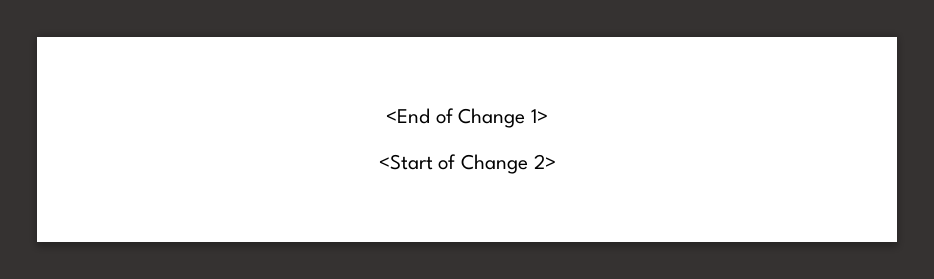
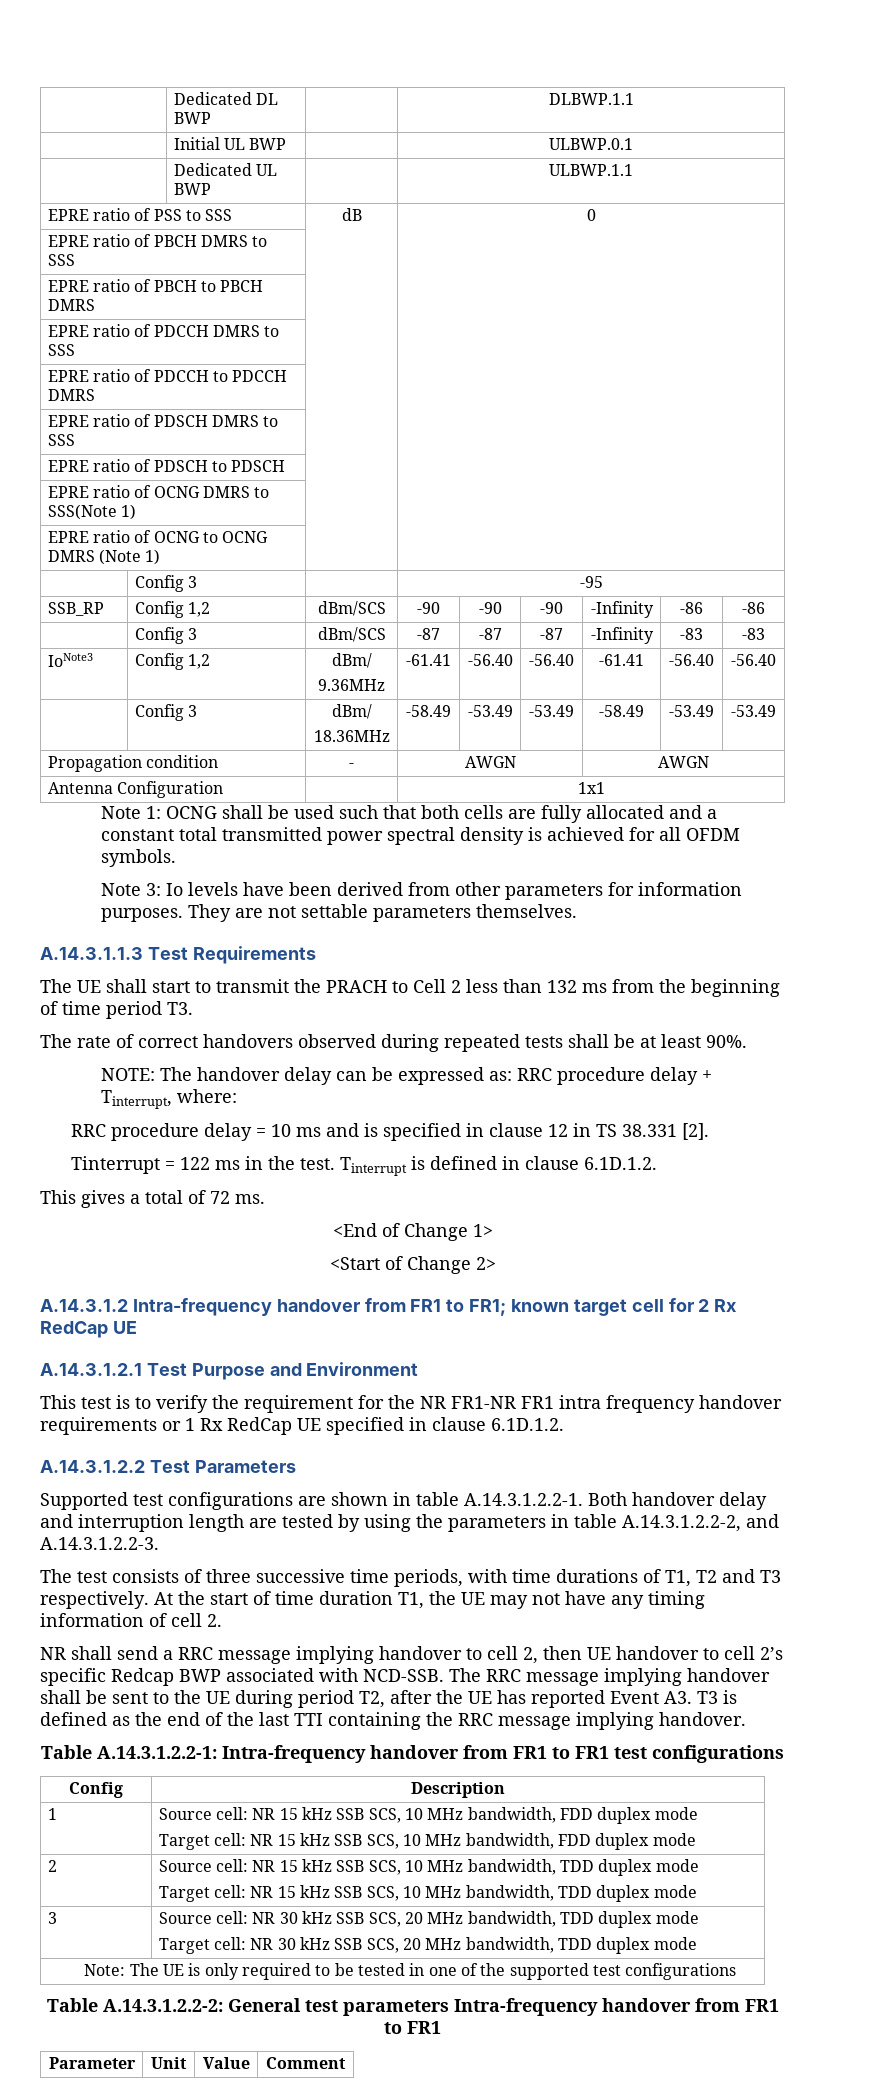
(385, 116) none -> [173,92,279,105] [173,112,211,124] [548,93,634,105] [173,137,287,150] [549,138,633,150] [173,163,278,176] [173,183,211,195] [549,164,633,176] [47,208,233,221] [341,208,362,221] [586,209,596,221] [47,234,268,247] [47,254,75,266] [47,279,264,292] [47,299,95,311] [47,324,280,337] [47,344,75,356] [47,369,288,382] [47,389,95,401] [47,414,279,427] [47,434,75,446] [47,459,286,472] [47,485,270,498] [47,504,137,520] [47,530,269,543] [47,549,161,565] [134,575,198,592] [579,576,603,588] [47,602,104,616] [134,601,211,618] [317,601,386,616] [417,602,440,614] [478,602,502,614] [540,602,563,614] [590,601,654,618] [680,602,703,614] [742,602,765,614] [134,627,198,644] [317,627,386,642] [417,628,440,640] [478,628,502,640] [540,628,563,640] [590,627,654,644] [680,628,703,640] [742,628,765,640] [47,653,93,667] [134,653,211,670] [331,653,372,668] [318,679,385,691] [406,654,451,666] [467,654,513,666] [529,654,574,666] [599,654,644,666] [669,654,714,666] [731,654,776,666] [134,704,198,721] [331,704,372,719] [313,730,390,742] [406,705,451,717] [467,705,513,717] [529,705,574,717] [599,705,644,717] [669,705,714,717] [731,705,776,717] [47,755,219,772] [349,763,354,768] [464,756,516,768] [658,756,709,768] [47,781,224,798] [577,782,605,794] [101,805,718,823] [101,827,741,845] [101,849,177,867] [101,882,743,900] [101,904,578,922] [40,946,316,964] [40,979,780,997] [40,1001,193,1019] [40,1034,747,1052] [101,1067,713,1085] [101,1089,238,1109] [70,1123,709,1141] [70,1156,657,1176] [40,1190,265,1208] | Dedicated DL BWP | | DLBWP.1.1 // | Initial UL BWP | | ULBWP.0.1 // | Dedicated UL BWP | | ULBWP.1.1 // EPRE ratio of PSS to SSS | dB | 0 // EPRE ratio of PBCH DMRS to SSS | | // EPRE ratio of PBCH to PBCH DMRS | | // EPRE ratio of PDCCH DMRS to SSS | | // EPRE ratio of PDCCH to PDCCH DMRS | | // EPRE ratio of PDSCH DMRS to SSS | | // EPRE ratio of PDSCH to PDSCH | | // EPRE ratio of OCNG DMRS to SSS(Note 1) | | // EPRE ratio of OCNG to OCNG DMRS (Note 1) | | // | Config 3 | | -95 // SSB_RP | Config 1,2 | dBm/SCS | -90 | -90 | -90 | -Infinity | -86 | -86 // | Config 3 | dBm/SCS | -87 | -87 | -87 | -Infinity | -83 | -83 // IoNote3 | Config 1,2 | dBm/ // 9.36MHz | -61.41 | -56.40 | -56.40 | -61.41 | -56.40 | -56.40 // | Config 3 | dBm/ // 18.36MHz | -58.49 | -53.49 | -53.49 | -58.49 | -53.49 | -53.49 // Propagation condition | - | AWGN | AWGN // Antenna Configuration | | 1x1 // Note 1: OCNG shall be used such that both cells are fully allocated and a constant total transmitted power spectral density is achieved for all OFDM symbols. // Note 3: Io levels have been derived from other parameters for information purposes. They are not settable parameters themselves. // A.14.3.1.1.3 Test Requirements // The UE shall start to transmit the PRACH to Cell 2 less than 132 ms from the beginning of time period T3. // The rate of correct handovers observed during repeated tests shall be at least 90%. // NOTE: The handover delay can be expressed as: RRC procedure delay + Tinterrupt, where: // RRC procedure delay = 10 ms and is specified in clause 12 in TS 38.331 [2]. // Tinterrupt = 122 ms in the test. Tinterrupt is defined in clause 6.1D.1.2. // This gives a total of 72 ms. //
(556, 161) none -> [40,1298,738,1316] [40,1321,137,1338] [40,1362,419,1380] [40,1395,782,1413] [40,1417,564,1435] [40,1460,296,1473] [40,1492,767,1510] [40,1514,779,1532] [40,1537,159,1550] [40,1569,781,1587] [40,1591,705,1609] [40,1613,222,1627] [40,1646,783,1664] [40,1668,770,1686] [40,1690,737,1708] [40,1712,746,1730] [41,1745,784,1763] [69,1782,123,1798] [411,1782,505,1798] [47,1808,57,1820] [158,1807,698,1824] [158,1833,696,1850] [47,1860,57,1872] [158,1859,699,1876] [158,1885,697,1902] [47,1912,57,1924] [158,1911,699,1928] [158,1937,697,1954] [84,1963,737,1980] [46,1998,779,2016] [384,2021,441,2034] [48,2057,136,2069] [151,2057,187,2069] [202,2057,250,2069] [266,2057,346,2069] // A.14.3.1.2 Intra-frequency handover from FR1 to FR1; known target cell for 2 Rx RedCap UE // A.14.3.1.2.1 Test Purpose and Environment // This test is to verify the requirement for the NR FR1-NR FR1 intra frequency handover requirements or 1 Rx RedCap UE specified in clause 6.1D.1.2. // A.14.3.1.2.2 Test Parameters // Supported test configurations are shown in table A.14.3.1.2.2-1. Both handover delay and interruption length are tested by using the parameters in table A.14.3.1.2.2-2, and A.14.3.1.2.2-3. // The test consists of three successive time periods, with time durations of T1, T2 and T3 respectively. At the start of time duration T1, the UE may not have any timing information of cell 2. // NR shall send a RRC message implying handover to cell 2, then UE handover to cell 2’s specific Redcap BWP associated with NCD-SSB. The RRC message implying handover shall be sent to the UE during period T2, after the UE has reported Event A3. T3 is defined as the end of the last TTI containing the RRC message implying handover. // Table A.14.3.1.2.2-1: Intra-frequency handover from FR1 to FR1 test configurations // Config | Description // 1 | Source cell: NR 15 kHz SSB SCS, 10 MHz bandwidth, FDD duplex mode // Target cell: NR 15 kHz SSB SCS, 10 MHz bandwidth, FDD duplex mode // 2 | Source cell: NR 15 kHz SSB SCS, 10 MHz bandwidth, TDD duplex mode // Target cell: NR 15 kHz SSB SCS, 10 MHz bandwidth, TDD duplex mode // 3 | Source cell: NR 30 kHz SSB SCS, 20 MHz bandwidth, TDD duplex mode // Target cell: NR 30 kHz SSB SCS, 20 MHz bandwidth, TDD duplex mode // Note: The UE is only required to be tested in one of the supported test configurations // Table A.14.3.1.2.2-2: General test parameters Intra-frequency handover from FR1 to FR1 // Parameter | Unit | Value | Comment

